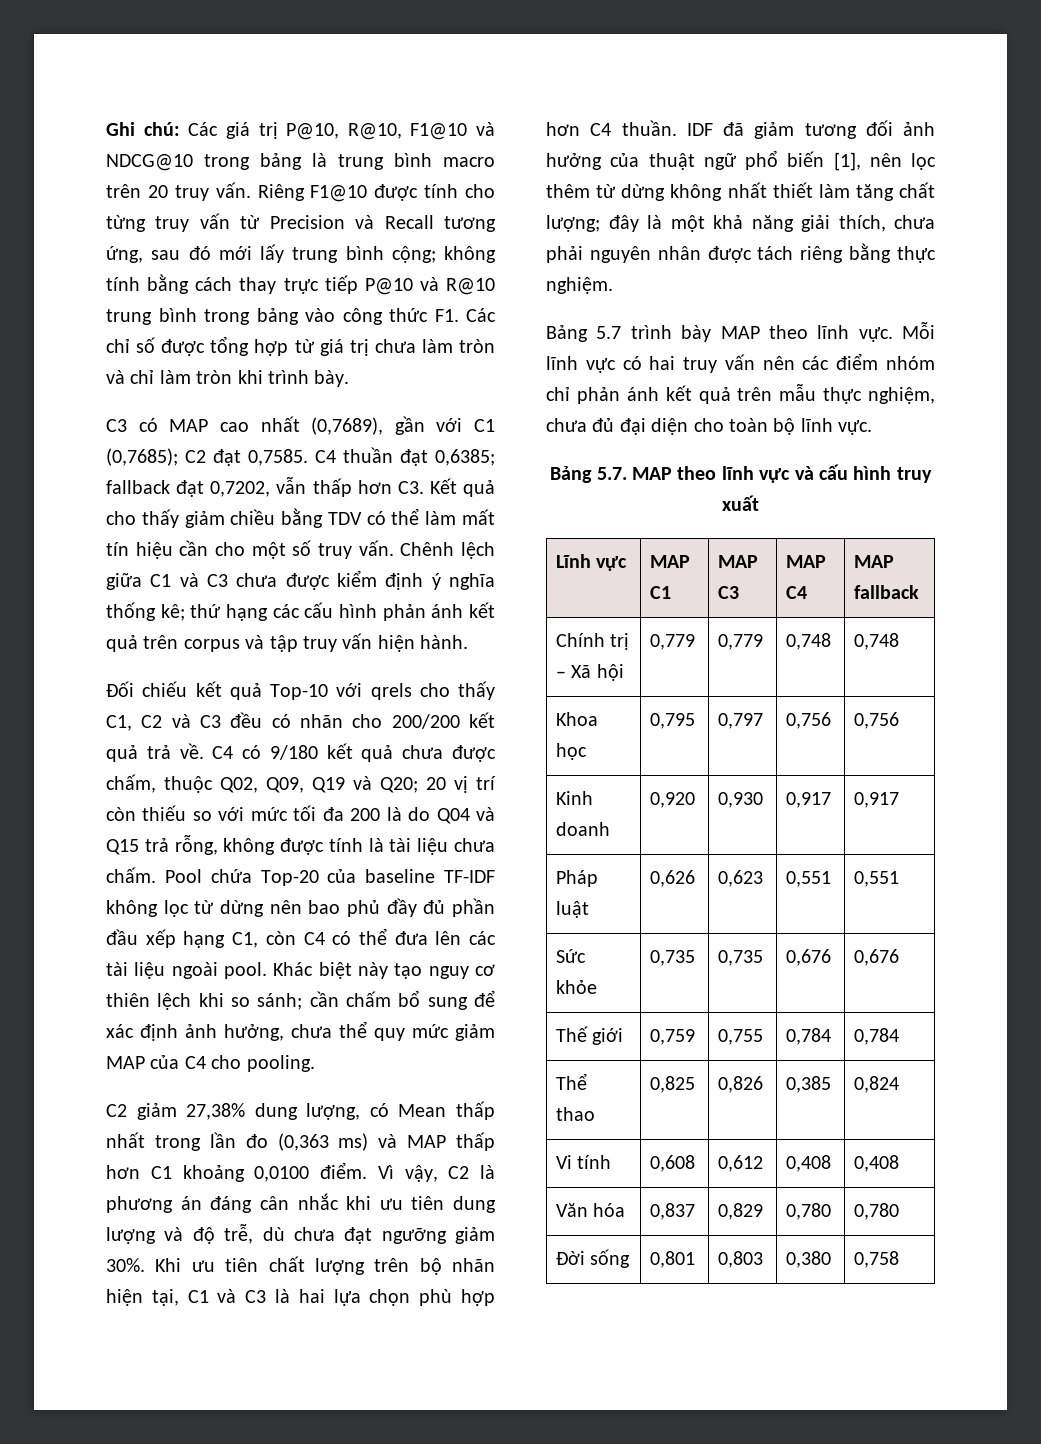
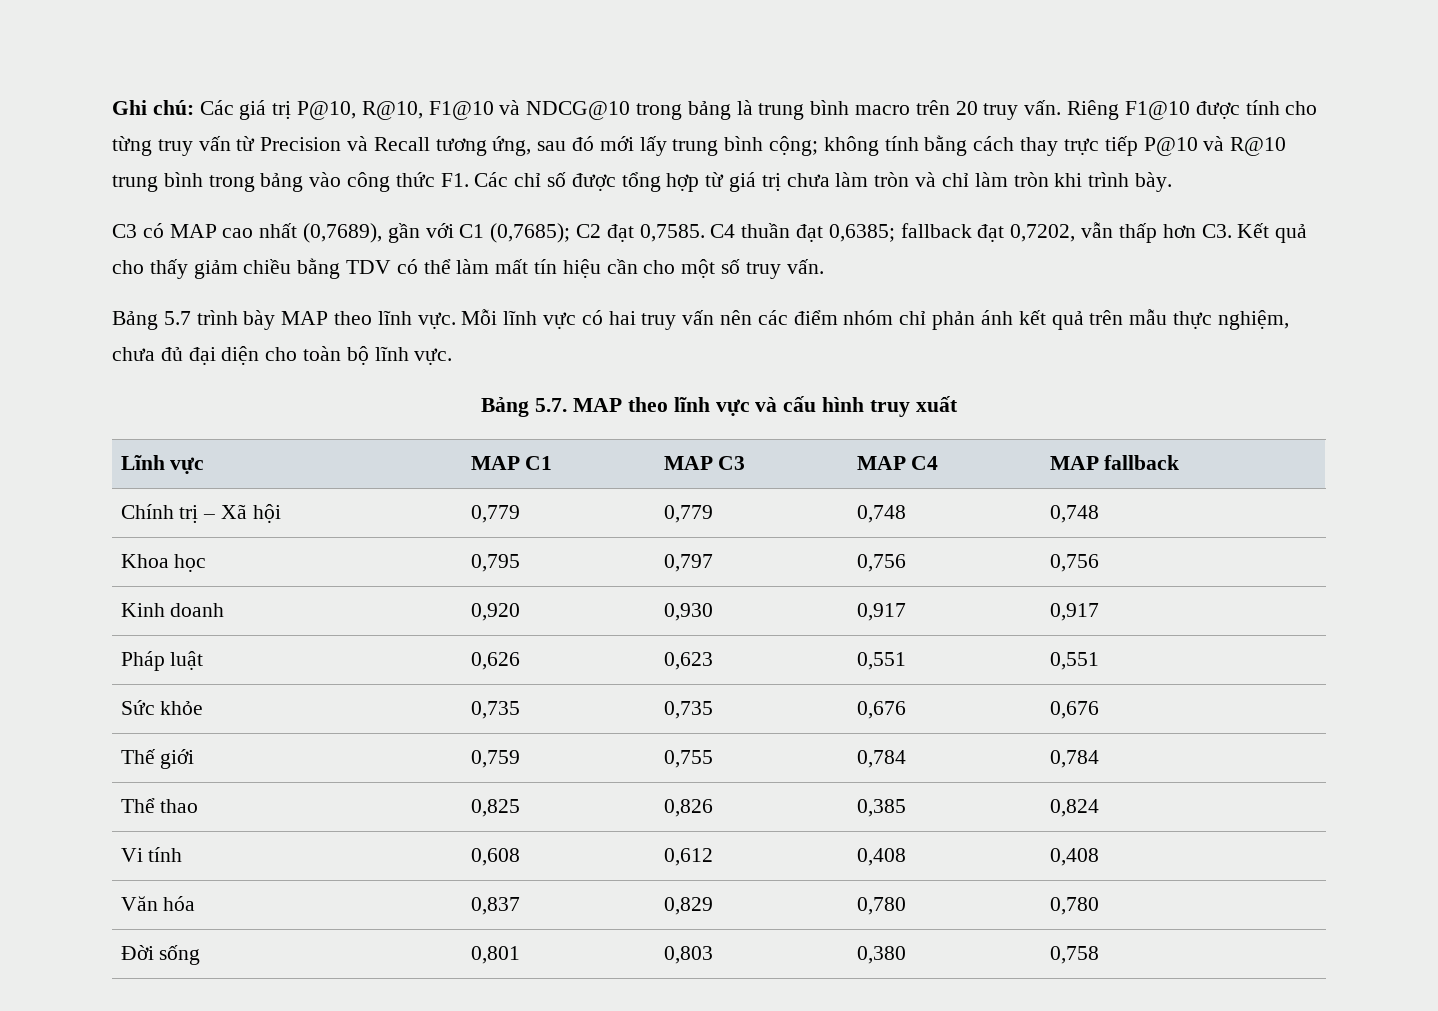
[400,542,495,559] [106,570,495,590] [106,602,496,621] [106,633,469,652] [106,681,495,700] [106,712,495,731] [106,743,496,762] [106,774,496,793] [106,805,495,824] [106,835,495,855] [106,867,495,886] [106,898,496,917] [106,928,496,948] [106,962,495,979] [106,990,495,1010] [106,1021,495,1041] [106,1055,315,1072] [106,1101,495,1120] [106,1132,495,1151] [106,1162,495,1182] [106,1193,496,1213] [106,1224,495,1244] [106,1256,495,1275] [106,1289,496,1306] [546,120,935,139] [546,150,936,171] [546,182,935,201] [546,215,935,232] [546,243,936,263] [546,277,613,294] Chênh lệch giữa C1 và C3 chưa được kiểm định ý nghĩa thống kê; thứ hạng các cấu hình phản ánh kết quả trên corpus và tập truy vấn hiện hành. // Đối chiếu kết quả Top-10 với qrels cho thấy C1, C2 và C3 đều có nhãn cho 200/200 kết quả trả về. C4 có 9/180 kết quả chưa được chấm, thuộc Q02, Q09, Q19 và Q20; 20 vị trí còn thiếu so với mức tối đa 200 là do Q04 và Q15 trả rỗng, không được tính là tài liệu chưa chấm. Pool chứa Top-20 của baseline TF-IDF không lọc từ dừng nên bao phủ đầy đủ phần đầu xếp hạng C1, còn C4 có thể đưa lên các tài liệu ngoài pool. Khác biệt này tạo nguy cơ thiên lệch khi so sánh; cần chấm bổ sung để xác định ảnh hưởng, chưa thể quy mức giảm MAP của C4 cho pooling. // C2 giảm 27,38% dung lượng, có Mean thấp nhất trong lần đo (0,363 ms) và MAP thấp hơn C1 khoảng 0,0100 điểm. Vì vậy, C2 là phương án đáng cân nhắc khi ưu tiên dung lượng và độ trễ, dù chưa đạt ngưỡng giảm 30%. Khi ưu tiên chất lượng trên bộ nhãn hiện tại, C1 và C3 là hai lựa chọn phù hợp hơn C4 thuần. IDF đã giảm tương đối ảnh hưởng của thuật ngữ phổ biến [1], nên lọc thêm từ dừng không nhất thiết làm tăng chất lượng; đây là một khả năng giải thích, chưa phải nguyên nhân được tách riêng bằng thực nghiệm. -> (824, 266) none

